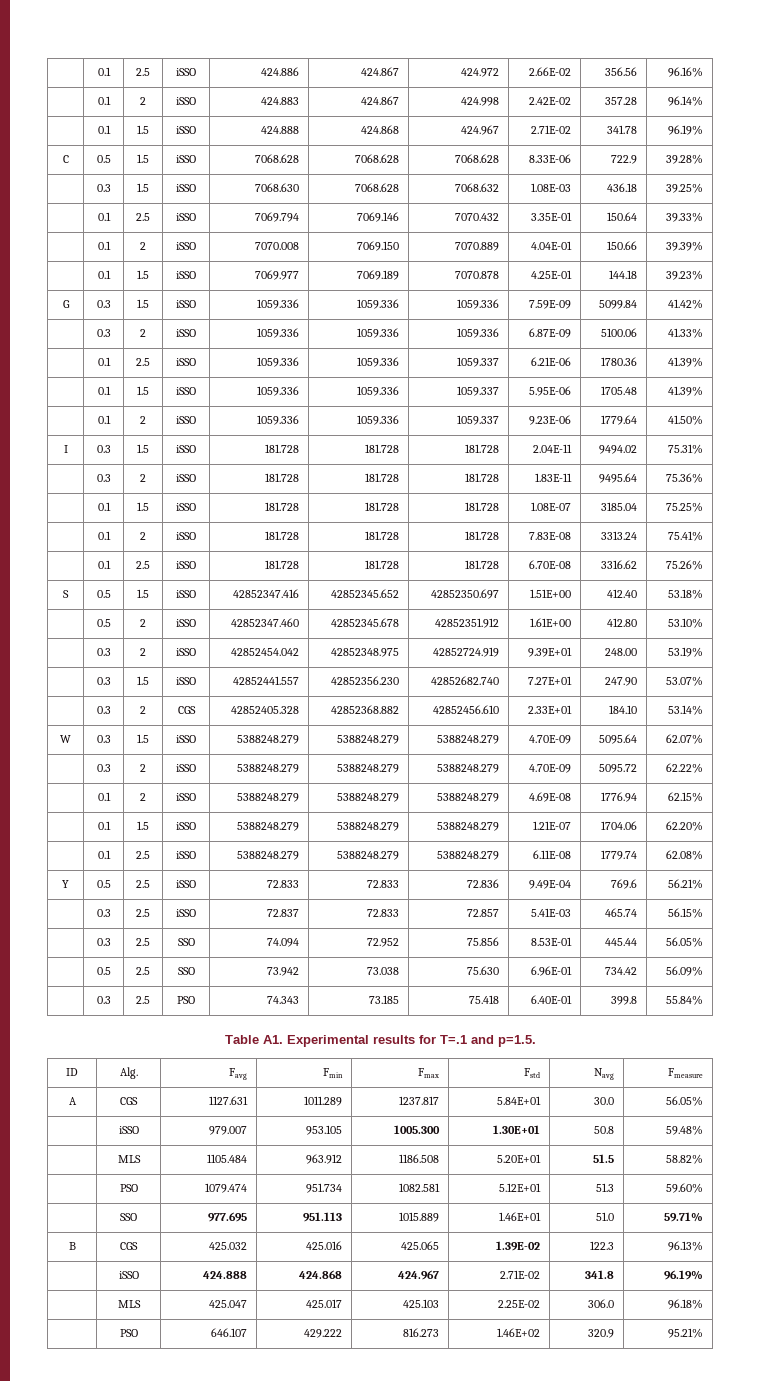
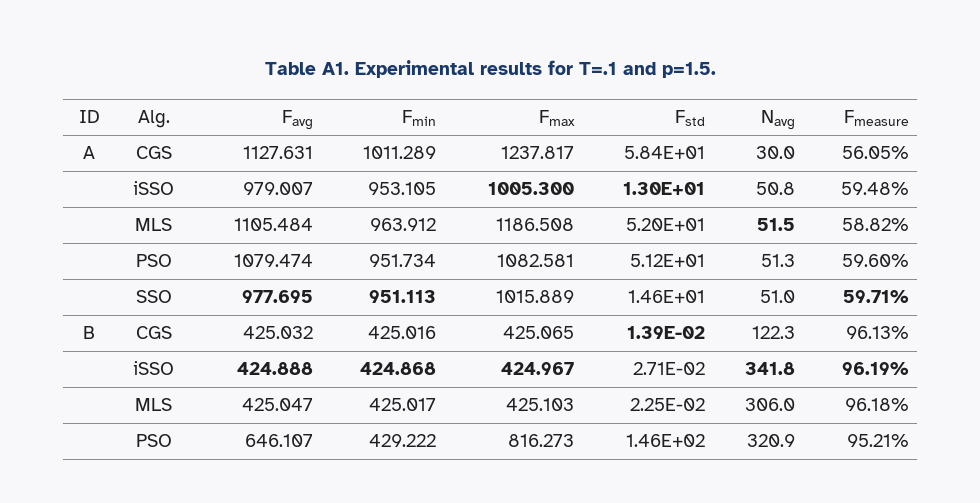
[97,67,111,76] [136,68,150,76] [176,68,196,76] [260,67,299,76] [360,67,399,76] [460,68,499,77] [528,67,571,76] [604,67,637,76] [667,67,703,77] [97,96,111,105] [140,97,146,105] [176,97,196,105] [260,97,299,105] [360,96,399,105] [460,97,499,106] [528,97,571,105] [604,97,637,105] [667,96,703,106] [97,125,111,134] [137,125,149,134] [176,126,196,134] [260,126,299,134] [360,125,399,134] [460,125,499,135] [530,125,571,134] [606,125,637,134] [667,125,703,135] [62,155,69,163] [96,155,111,163] [137,154,149,163] [176,155,196,163] [254,154,299,163] [354,154,399,163] [454,154,499,163] [528,154,571,163] [610,155,637,164] [665,154,703,164] [96,184,111,192] [137,183,149,192] [176,184,196,192] [254,183,299,192] [354,183,399,192] [454,183,499,192] [530,183,571,192] [606,183,637,192] [665,183,703,193] [97,212,111,221] [136,213,150,221] [176,213,196,221] [254,212,299,222] [356,212,399,222] [454,213,499,221] [530,212,572,221] [606,212,637,221] [665,212,703,222] [97,241,111,250] [140,242,146,250] [176,242,196,250] [254,242,299,250] [356,241,399,251] [454,242,499,251] [530,241,572,250] [606,241,637,250] [665,241,703,251] [97,270,111,279] [137,270,149,279] [176,271,196,279] [254,270,299,280] [356,270,399,280] [454,271,499,279] [530,270,572,279] [608,270,637,279] [665,270,703,280] [62,300,70,308] [96,300,111,308] [137,299,149,308] [176,300,196,308] [256,299,299,309] [356,299,399,309] [456,299,499,309] [528,300,571,309] [598,300,637,309] [667,299,703,309] [96,329,111,337] [140,329,146,337] [176,329,196,337] [256,328,299,338] [356,328,399,338] [456,328,499,338] [528,328,571,338] [600,328,637,337] [667,328,703,338] [97,357,111,366] [136,358,150,366] [176,358,196,366] [256,357,299,367] [356,357,399,367] [456,357,499,367] [530,357,571,366] [600,357,637,366] [667,357,703,367] [97,386,111,395] [137,386,149,395] [176,387,196,395] [256,386,299,396] [356,386,399,396] [456,386,499,396] [528,386,571,396] [600,386,637,395] [667,386,703,396] [97,415,111,424] [140,416,146,424] [176,416,196,424] [256,415,299,425] [356,415,399,425] [456,415,499,425] [528,415,571,425] [600,415,637,425] [667,415,703,425] [63,445,68,453] [96,445,111,453] [137,444,149,453] [176,445,196,453] [264,444,299,453] [364,444,399,453] [464,444,499,453] [532,444,572,453] [598,445,637,454] [667,444,703,454] [96,474,111,482] [140,474,146,482] [176,474,196,482] [264,473,299,482] [364,473,399,482] [464,473,499,482] [534,473,572,482] [598,473,637,483] [665,473,703,483] [97,502,111,511] [137,502,149,511] [176,503,196,511] [264,502,299,511] [364,502,399,511] [464,502,499,511] [530,502,571,511] [600,502,637,511] [665,502,703,512] [97,531,111,540] [140,532,146,540] [176,532,196,540] [264,531,299,540] [364,531,399,540] [464,531,499,540] [528,532,571,540] [600,531,637,540] [667,531,703,541] [97,560,111,569] [136,561,150,569] [176,561,196,569] [264,560,299,569] [364,560,399,569] [464,560,499,569] [528,560,571,569] [600,560,637,569] [665,560,703,570] [63,590,69,598] [96,590,111,598] [137,589,149,598] [176,590,196,598] [232,589,299,598] [330,589,399,598] [430,589,499,599] [529,589,571,598] [606,589,637,598] [667,589,703,599] [96,619,111,627] [140,619,146,627] [176,619,196,627] [230,618,299,627] [330,618,399,627] [434,618,499,628] [529,618,571,627] [606,618,637,627] [667,618,703,628] [96,648,111,656] [140,648,146,656] [176,648,196,656] [230,648,299,656] [330,648,399,657] [432,647,499,657] [527,647,572,657] [604,648,637,656] [667,647,703,657] [96,677,111,685] [137,676,149,685] [176,677,196,685] [232,676,299,685] [330,676,399,685] [430,676,499,685] [527,676,572,685] [604,677,637,686] [665,676,703,686] [96,706,111,714] [140,706,146,714] [177,706,196,714] [230,706,299,714] [330,705,399,714] [432,705,499,714] [527,705,572,714] [608,705,637,714] [667,705,703,715] [60,735,71,743] [96,735,111,743] [137,734,149,743] [176,735,196,743] [236,735,299,744] [336,735,399,744] [436,735,499,744] [528,735,571,744] [598,734,637,744] [665,734,703,744] [96,764,111,772] [140,764,146,772] [176,764,196,772] [236,764,299,773] [336,764,399,773] [436,764,499,773] [528,764,571,773] [598,764,637,773] [665,763,703,773] [97,792,111,801] [140,793,146,801] [176,793,196,801] [236,793,299,802] [336,793,399,802] [436,793,499,802] [528,792,571,802] [600,792,637,802] [667,792,703,802] [97,821,111,830] [137,821,149,830] [176,822,196,830] [236,822,299,831] [336,822,399,831] [436,822,499,831] [532,821,571,830] [600,821,637,830] [665,821,703,831] [97,850,111,859] [136,851,150,859] [176,851,196,859] [236,851,299,860] [336,851,399,860] [436,851,499,860] [532,850,571,859] [600,850,637,860] [665,850,703,860] [62,880,69,888] [96,880,111,888] [136,880,150,888] [176,880,196,888] [266,880,299,888] [366,880,399,888] [466,879,499,888] [528,880,571,889] [610,879,637,889] [667,879,703,889] [96,909,111,917] [136,909,150,917] [176,909,196,917] [266,909,299,917] [366,909,399,917] [466,909,499,917] [530,908,571,917] [604,908,637,917] [667,908,703,918] [96,938,111,946] [136,938,150,946] [177,938,195,946] [266,938,299,947] [366,938,399,947] [466,937,499,946] [530,937,572,946] [604,938,637,946] [665,937,703,947] [96,967,111,975] [136,967,150,975] [177,967,195,975] [266,967,299,976] [366,967,399,975] [466,966,499,975] [530,966,572,976] [604,967,637,975] [665,966,703,976] [96,996,111,1004] [136,996,150,1004] [177,996,195,1004] [266,996,299,1004] [368,995,399,1004] [468,995,499,1004] [530,995,572,1004] [610,996,637,1005] [665,995,703,1005] | 0.1 | 2.5 | iSSO | 424.886 | 424.867 | 424.972 | 2.66E-02 | 356.56 | 96.16% // | 0.1 | 2 | iSSO | 424.883 | 424.867 | 424.998 | 2.42E-02 | 357.28 | 96.14% // | 0.1 | 1.5 | iSSO | 424.888 | 424.868 | 424.967 | 2.71E-02 | 341.78 | 96.19% // C | 0.5 | 1.5 | iSSO | 7068.628 | 7068.628 | 7068.628 | 8.33E-06 | 722.9 | 39.28% // | 0.3 | 1.5 | iSSO | 7068.630 | 7068.628 | 7068.632 | 1.08E-03 | 436.18 | 39.25% // | 0.1 | 2.5 | iSSO | 7069.794 | 7069.146 | 7070.432 | 3.35E-01 | 150.64 | 39.33% // | 0.1 | 2 | iSSO | 7070.008 | 7069.150 | 7070.889 | 4.04E-01 | 150.66 | 39.39% // | 0.1 | 1.5 | iSSO | 7069.977 | 7069.189 | 7070.878 | 4.25E-01 | 144.18 | 39.23% // G | 0.3 | 1.5 | iSSO | 1059.336 | 1059.336 | 1059.336 | 7.59E-09 | 5099.84 | 41.42% // | 0.3 | 2 | iSSO | 1059.336 | 1059.336 | 1059.336 | 6.87E-09 | 5100.06 | 41.33% // | 0.1 | 2.5 | iSSO | 1059.336 | 1059.336 | 1059.337 | 6.21E-06 | 1780.36 | 41.39% // | 0.1 | 1.5 | iSSO | 1059.336 | 1059.336 | 1059.337 | 5.95E-06 | 1705.48 | 41.39% // | 0.1 | 2 | iSSO | 1059.336 | 1059.336 | 1059.337 | 9.23E-06 | 1779.64 | 41.50% // I | 0.3 | 1.5 | iSSO | 181.728 | 181.728 | 181.728 | 2.04E-11 | 9494.02 | 75.31% // | 0.3 | 2 | iSSO | 181.728 | 181.728 | 181.728 | 1.83E-11 | 9495.64 | 75.36% // | 0.1 | 1.5 | iSSO | 181.728 | 181.728 | 181.728 | 1.08E-07 | 3185.04 | 75.25% // | 0.1 | 2 | iSSO | 181.728 | 181.728 | 181.728 | 7.83E-08 | 3313.24 | 75.41% // | 0.1 | 2.5 | iSSO | 181.728 | 181.728 | 181.728 | 6.70E-08 | 3316.62 | 75.26% // S | 0.5 | 1.5 | iSSO | 42852347.416 | 42852345.652 | 42852350.697 | 1.51E+00 | 412.40 | 53.18% // | 0.5 | 2 | iSSO | 42852347.460 | 42852345.678 | 42852351.912 | 1.61E+00 | 412.80 | 53.10% // | 0.3 | 2 | iSSO | 42852454.042 | 42852348.975 | 42852724.919 | 9.39E+01 | 248.00 | 53.19% // | 0.3 | 1.5 | iSSO | 42852441.557 | 42852356.230 | 42852682.740 | 7.27E+01 | 247.90 | 53.07% // | 0.3 | 2 | CGS | 42852405.328 | 42852368.882 | 42852456.610 | 2.33E+01 | 184.10 | 53.14% // W | 0.3 | 1.5 | iSSO | 5388248.279 | 5388248.279 | 5388248.279 | 4.70E-09 | 5095.64 | 62.07% // | 0.3 | 2 | iSSO | 5388248.279 | 5388248.279 | 5388248.279 | 4.70E-09 | 5095.72 | 62.22% // | 0.1 | 2 | iSSO | 5388248.279 | 5388248.279 | 5388248.279 | 4.69E-08 | 1776.94 | 62.15% // | 0.1 | 1.5 | iSSO | 5388248.279 | 5388248.279 | 5388248.279 | 1.21E-07 | 1704.06 | 62.20% // | 0.1 | 2.5 | iSSO | 5388248.279 | 5388248.279 | 5388248.279 | 6.11E-08 | 1779.74 | 62.08% // Y | 0.5 | 2.5 | iSSO | 72.833 | 72.833 | 72.836 | 9.49E-04 | 769.6 | 56.21% // | 0.3 | 2.5 | iSSO | 72.837 | 72.833 | 72.857 | 5.41E-03 | 465.74 | 56.15% // | 0.3 | 2.5 | SSO | 74.094 | 72.952 | 75.856 | 8.53E-01 | 445.44 | 56.05% // | 0.5 | 2.5 | SSO | 73.942 | 73.038 | 75.630 | 6.96E-01 | 734.42 | 56.09% // | 0.3 | 2.5 | PSO | 74.343 | 73.185 | 75.418 | 6.40E-01 | 399.8 | 55.84% // -> (264, 68) none

